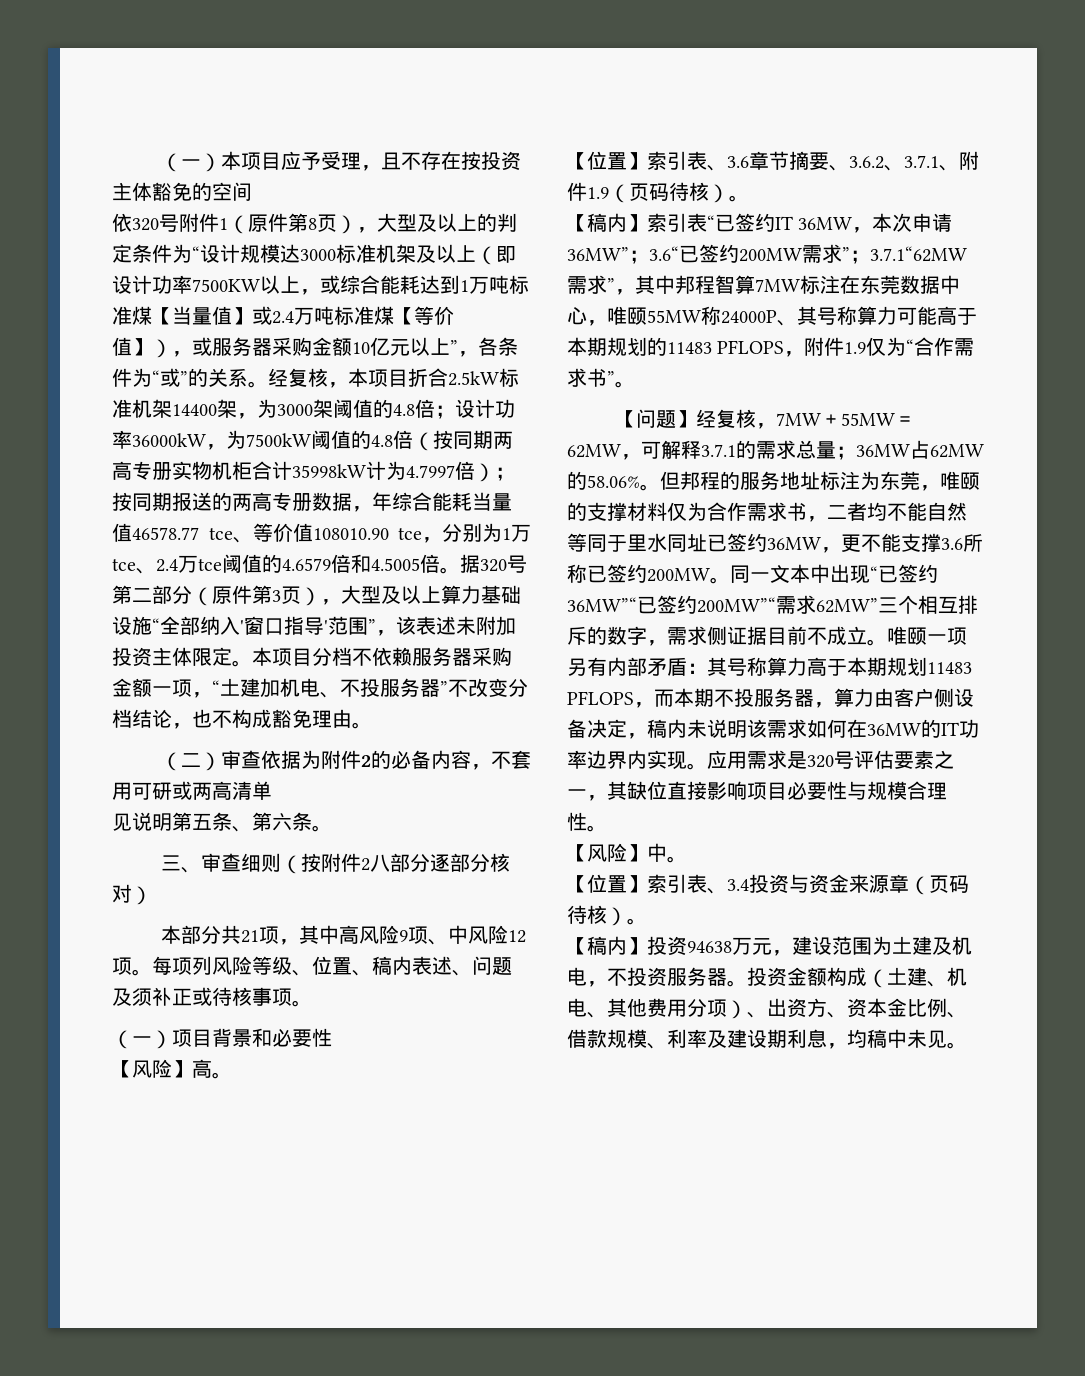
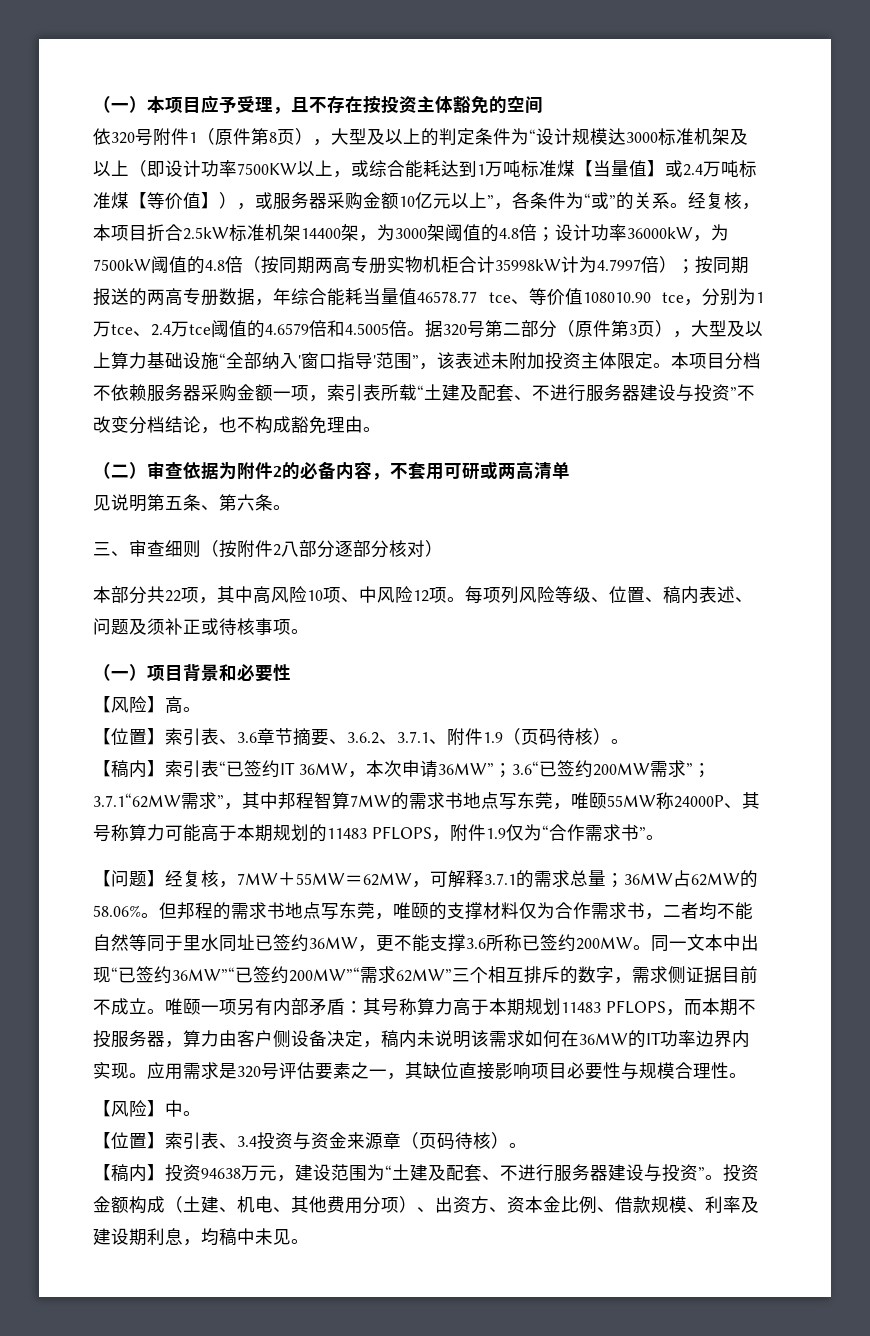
[212,678,440,698] “土建加机电、不投服务器 -> [327,384,730,402] 索引表所载“土建及配套、不进行服务器建设与投资
[240,930,259,943] 21 -> [165,590,181,602] 22
[398,930,408,942] 9 -> [307,590,323,601] 10
[800,275,960,294] [567,307,587,325] 标注在东莞数据中心 -> [391,792,553,810] 的需求书地点写东莞
[740,471,880,490] 服务地址标注为 -> [231,902,339,920] 需求书地点写
[892,936,972,955] [567,967,727,987] 土建及机电，不投资服务器 -> [385,1164,705,1182] “土建及配套、不进行服务器建设与投资”

